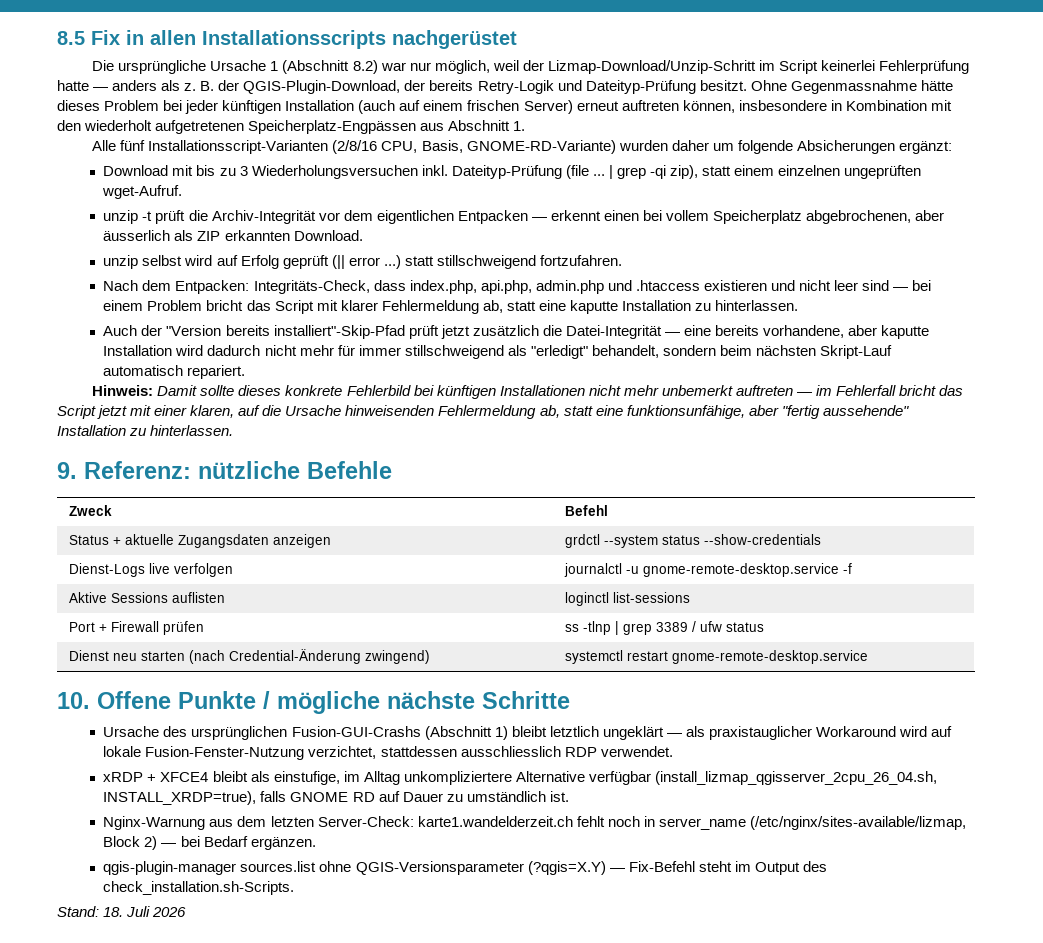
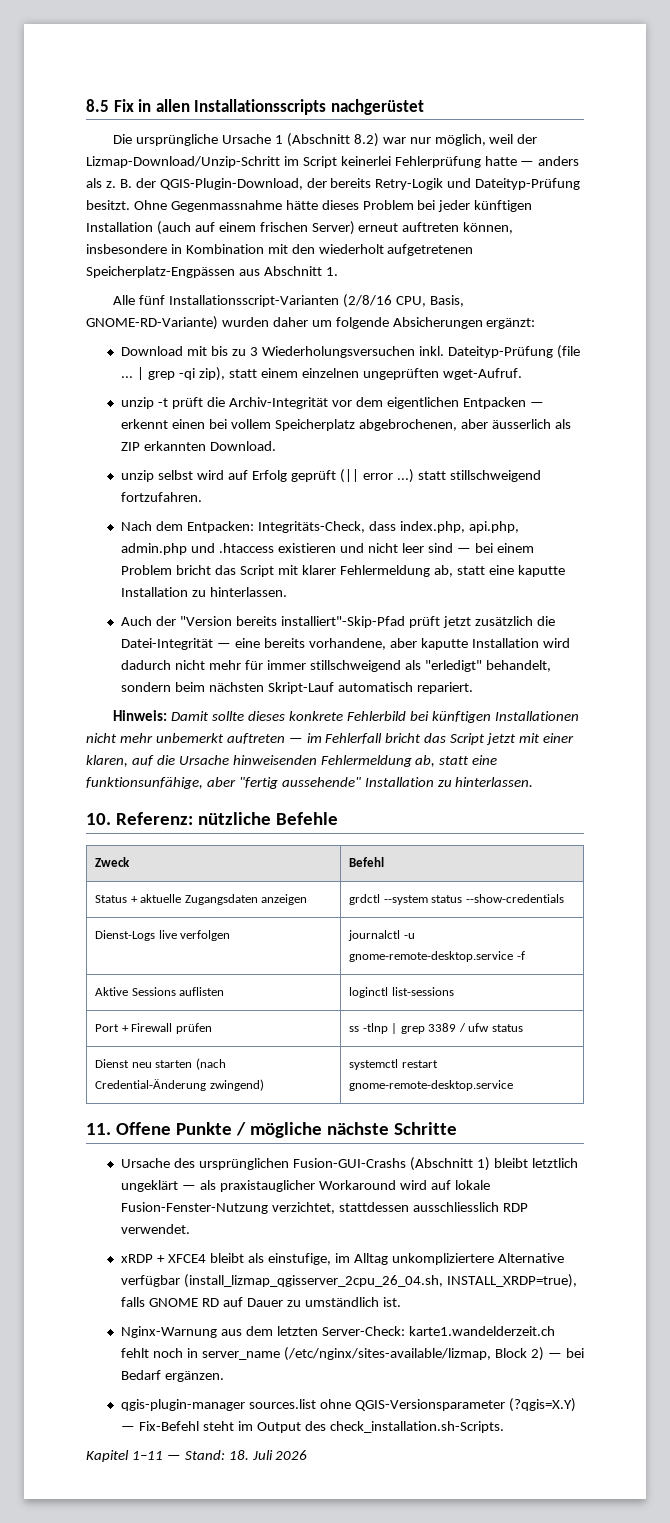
[57,462,77,479] 9. -> [86,813,111,825] 10.
[57,692,90,709] 10. -> [86,1123,111,1135] 11.
(295, 888) none -> [86,1450,181,1462] Kapitel 1–11 —

